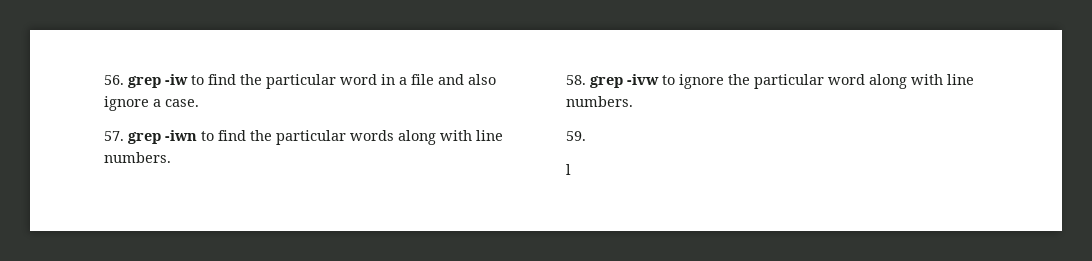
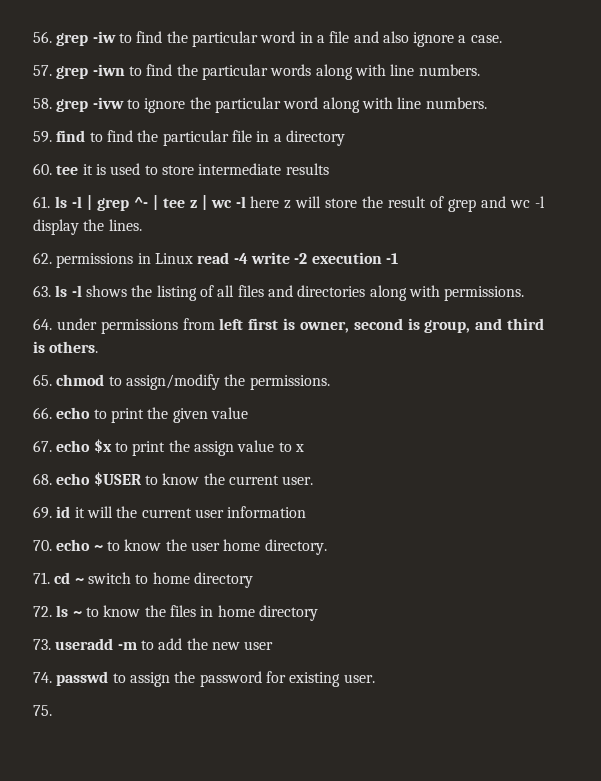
[566,164,571,175] // l -> [56,130,345,146] [33,163,329,175] [33,195,545,212] [33,219,142,235] [33,252,398,268] [33,285,525,301] [33,318,544,334] [33,341,99,353] [33,374,330,390] [33,407,248,423] [33,439,304,456] [33,472,314,486] [33,506,307,519] [33,539,327,555] [33,572,253,588] [33,605,318,621] [33,638,274,650] [33,671,375,687] [33,705,52,716] find to find the particular file in a directory // 60. tee it is used to store intermediate results // 61. ls -l | grep ^- | tee z | wc -l here z will store the result of grep and wc -l display the lines. // 62. permissions in Linux read -4 write -2 execution -1 // 63. ls -l shows the listing of all files and directories along with permissions. // 64. under permissions from left first is owner, second is group, and third is others. // 65. chmod to assign/modify the permissions. // 66. echo to print the given value // 67. echo $x to print the assign value to x // 68. echo $USER to know the current user. // 69. id it will the current user information // 70. echo ~ to know the user home directory. // 71. cd ~ switch to home directory // 72. ls ~ to know the files in home directory // 73. useradd -m to add the new user // 74. passwd to assign the password for existing user. // 75.

